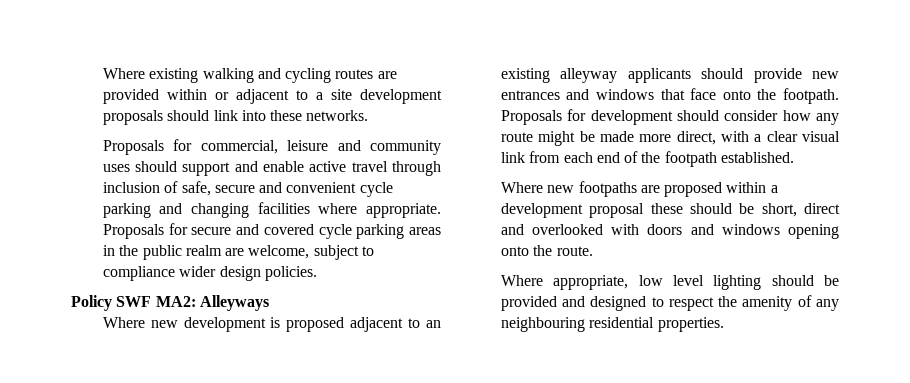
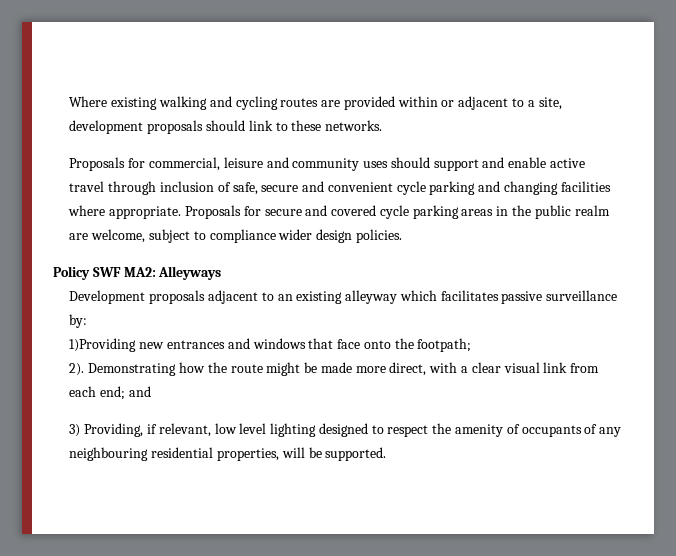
[330,89,352,100] site -> [538,97,562,110] site,
[241,110,266,121] into -> [275,122,288,131] to
[102,317,345,332] Where new development is proposed -> [69,290,206,304] Development proposals
[627,68,802,83] applicants should provide -> [399,290,618,304] [69,314,88,328] [69,338,137,352] which facilitates passive surveillance by: // 1)Providing
[783,88,839,104] [500,109,839,125] footpath. Proposals for development should consider how any -> [417,338,472,352] [69,362,227,376] footpath; // 2). Demonstrating how the
[596,151,795,167] [500,181,778,197] [500,203,840,218] [500,224,839,239] [500,245,593,256] [500,275,839,290] [500,296,586,311] end of the footpath established. // Where new footpaths are proposed within a development proposal these should be short, direct and overlooked with doors and windows opening onto the route. // Where appropriate, low level lighting should be provided and -> [100,386,152,400] [69,423,317,437] end; and // 3) Providing, if relevant, low level lighting
(812, 301) none -> [521,424,598,437] occupants of
[657,317,724,332] properties. -> [217,447,387,461] properties, will be supported.

